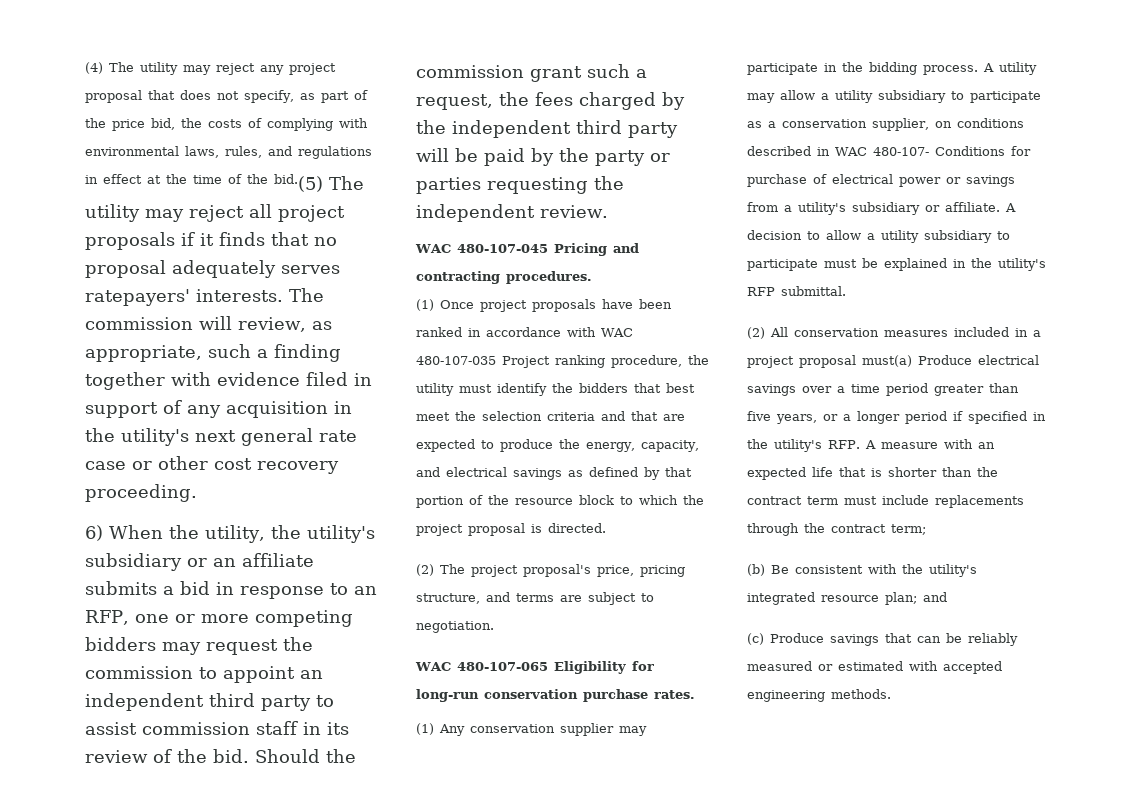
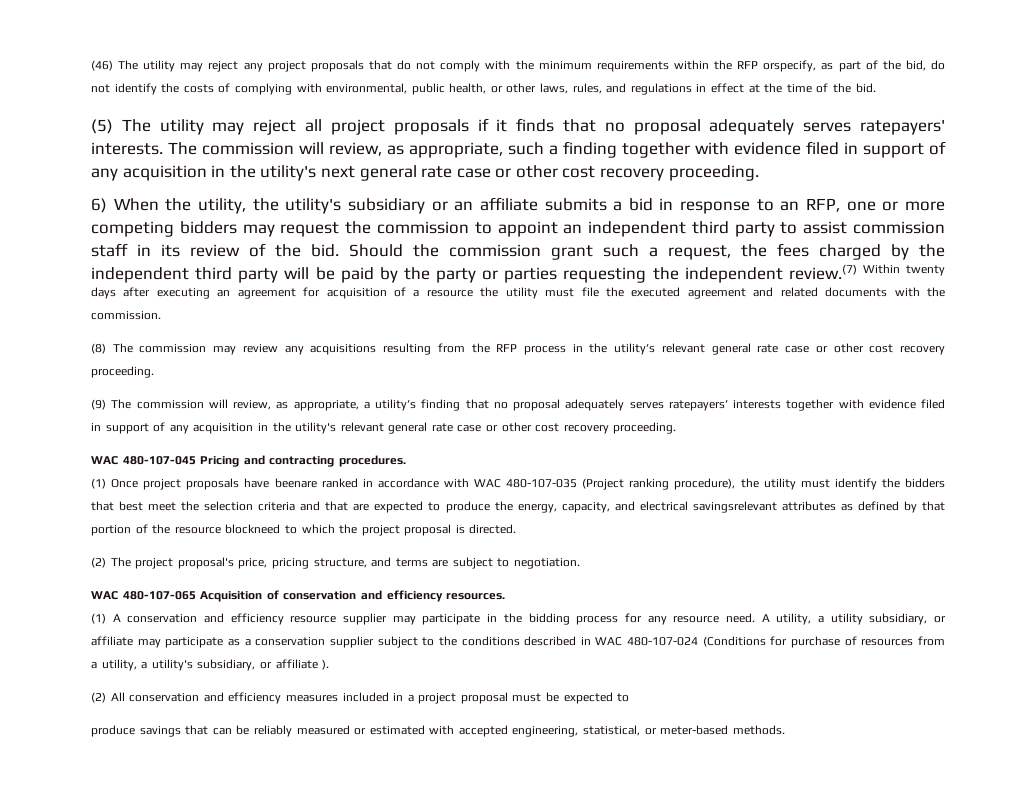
[85,62,103,74] (4) -> [91,60,113,71] (46)
[85,90,368,103] [85,118,175,131] proposal that does not specify, as part of the price bid, -> [310,60,946,72] [91,83,157,95] proposals that do not comply with the minimum requirements within the RFP orspecify, as part of the bid, do not identify
[85,146,179,156] environmental -> [326,83,537,95] environmental, public health, or other
[274,174,323,192] bid.(5) -> [855,83,876,93] [91,119,113,134] bid. // (5)
[540,205,608,218] review. -> [788,264,945,280] [91,287,946,299] [91,311,161,320] [91,343,946,355] [91,366,154,378] [91,399,945,411] [91,422,677,434] review.(7) Within twenty days after executing an agreement for acquisition of a resource the utility must file the executed agreement and related documents with the commission. // (8) The commission may review any acquisitions resulting from the RFP process in the utility’s relevant general rate case or other cost recovery proceeding. // (9) The commission will review, as appropriate, a utility’s finding that no proposal adequately serves ratepayers’ interests together with evidence filed in support of any acquisition in the utility's relevant general rate case or other cost recovery proceeding.
[639,299,672,309] been -> [274,478,317,488] beenare
[502,355,682,368] Project ranking procedure, -> [582,478,736,490] (Project ranking procedure),
[513,468,562,480] savings -> [692,501,836,513] savingsrelevant attributes
[579,495,614,505] block -> [225,524,281,534] blockneed
[554,661,654,674] [416,689,695,702] [416,723,555,736] Eligibility for long-run conservation purchase rates. // (1) Any conservation -> [200,590,506,602] [91,613,337,625] Acquisition of conservation and efficiency resources. // (1) A conservation and efficiency resource
[923,62,1037,75] [747,90,1041,103] [747,118,952,131] process. A utility may allow a utility subsidiary to participate as a conservation supplier, on -> [576,613,946,625] [91,636,457,648] process for any resource need. A utility, a utility subsidiary, or affiliate may participate as a conservation supplier subject to the
[873,146,1005,156] 480-107- Conditions -> [627,636,766,647] 480-107-024 (Conditions
[832,174,1015,187] [747,202,1016,215] [747,230,1010,243] [747,258,1046,271] [747,286,846,296] electrical power or savings from a utility's subsidiary or affiliate. A decision to allow a utility subsidiary to participate must be explained in the utility's RFP submittal. -> [861,636,945,646] [91,659,330,671] resources from a utility, a utility's subsidiary, or affiliate ).
(879, 332) none -> [203,692,282,704] and efficiency
[862,355,1039,367] [747,383,1019,396] [747,411,1046,424] [747,439,995,452] [747,467,998,480] [747,495,1024,508] [747,523,926,536] [747,564,977,577] [747,592,947,605] [747,633,824,645] must(a) Produce electrical savings over a time period greater than five years, or a longer period if specified in the utility's RFP. A measure with an expected life that is shorter than the contract term must include replacements through the contract term; // (b) Be consistent with the utility's integrated resource plan; and // (c) Produce -> [512,692,630,704] [91,725,135,737] must be expected to // produce
[747,690,825,702] engineering -> [512,725,729,737] engineering, statistical, or meter-based

